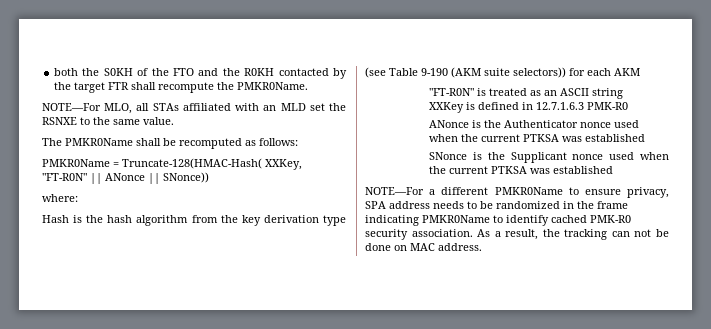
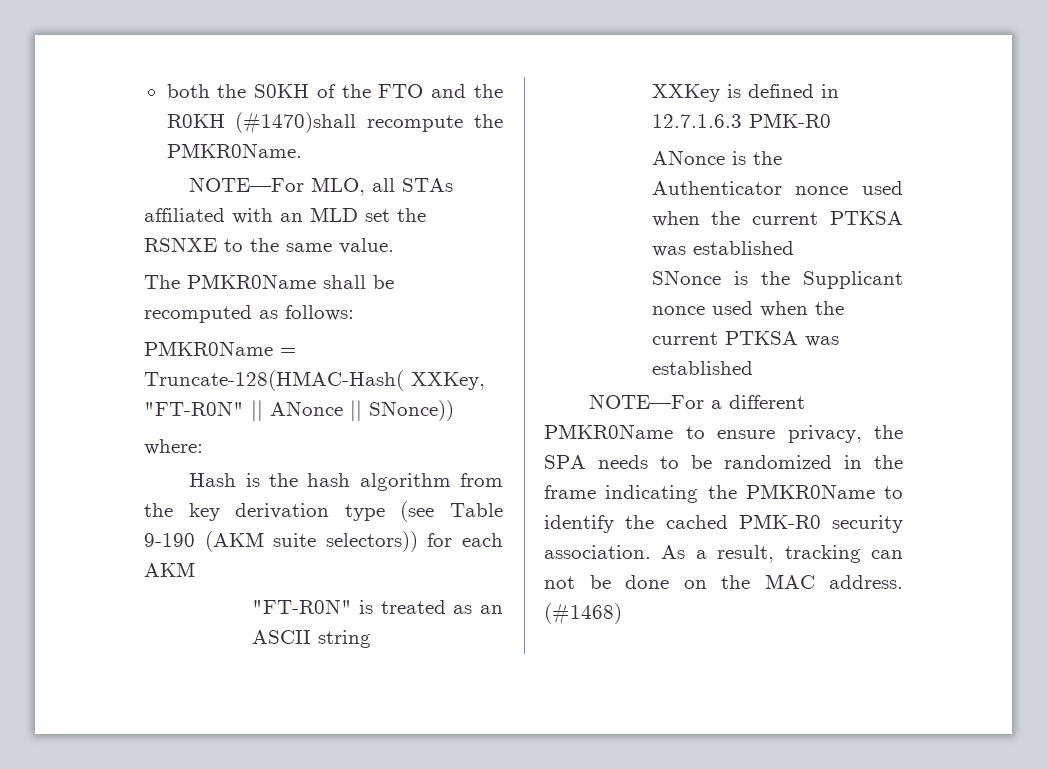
[278,68,347,79] [54,82,157,93] contacted by the target FTR shall -> [235,111,357,134] (#1470)shall
[365,201,430,209] SPA address -> [874,425,903,439] [544,455,586,469] the SPA
(419, 220) none -> [707,485,737,499] the
(549, 220) none -> [625,515,655,529] the
[542,229,560,237] the -> (775, 554) none
(407, 248) none -> [721,575,750,589] the
(482, 247) none -> [544,602,622,625] (#1468)

